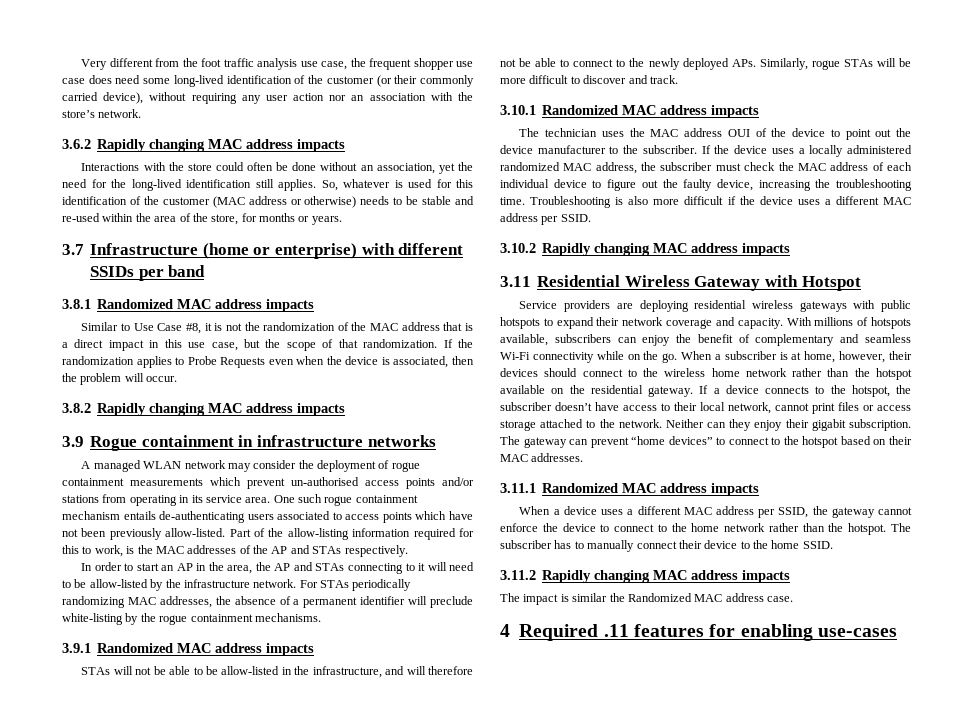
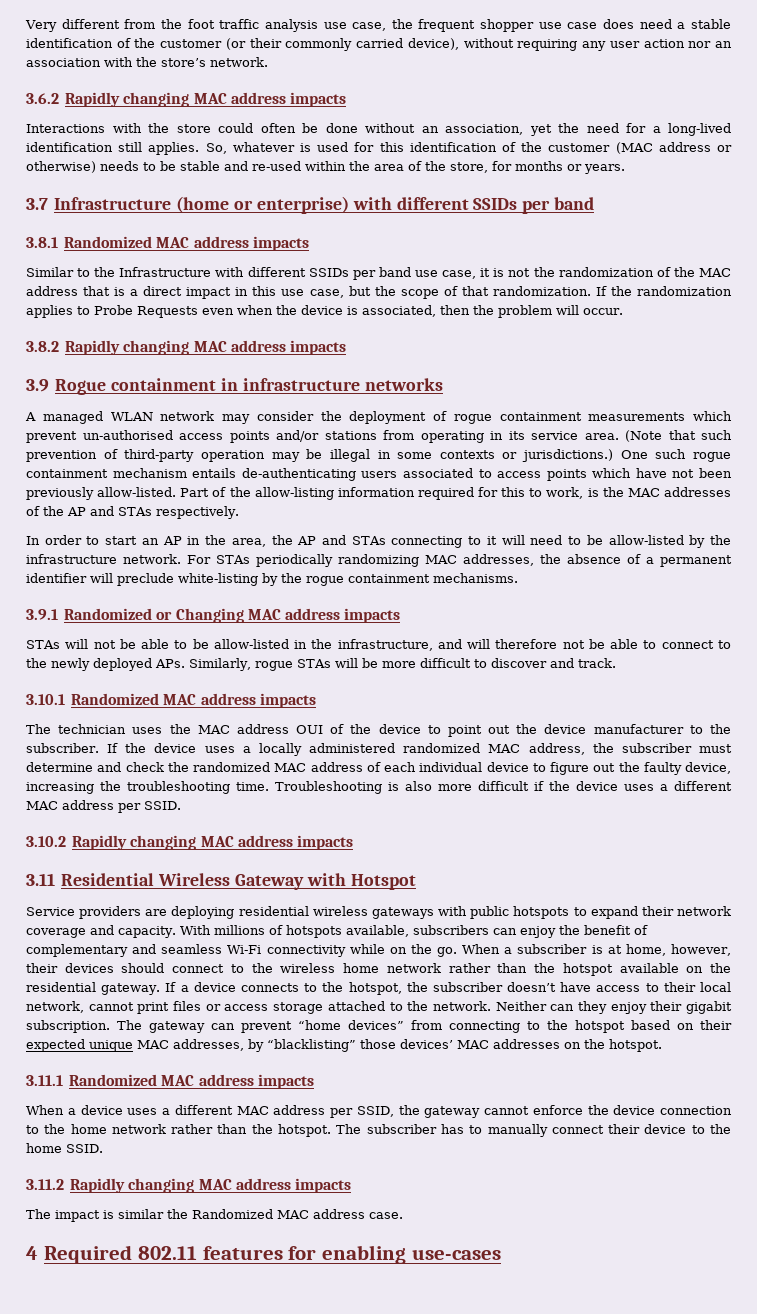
[143,75,224,87] some long-lived -> [677,19,731,29] a stable
[111,179,126,188] the -> [652,126,661,133] a
[133,323,202,334] Use Case #8, -> [94,267,477,280] the Infrastructure with different SSIDs per band use case,
(271, 500) none -> [625,430,732,442] [26,449,614,462] (Note that such prevention of third-party operation may be illegal in some contexts or jurisdictions.)
(174, 648) none -> [156,608,244,623] or Changing
(741, 167) none -> [26,762,122,772] determine and
(794, 166) none -> [193,762,270,772] randomized
[716,437,769,445] to connect -> [411,1020,520,1033] from connecting
[500,453,584,462] MAC addresses. -> [26,1039,662,1052] expected unique MAC addresses, by “blacklisting” those devices’ MAC addresses on the hotspot.
[600,524,655,532] to connect -> [660,1106,732,1115] connection
[603,624,629,637] .11 -> [137,1246,197,1260] 802.11

